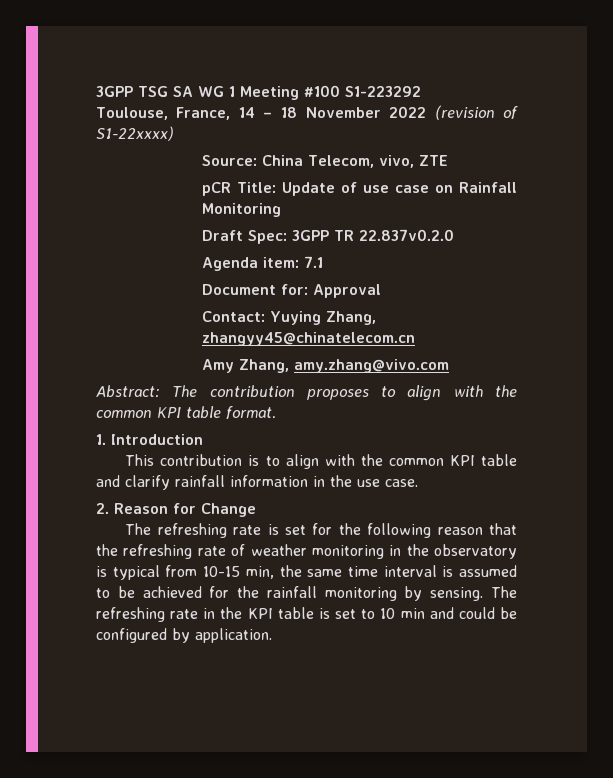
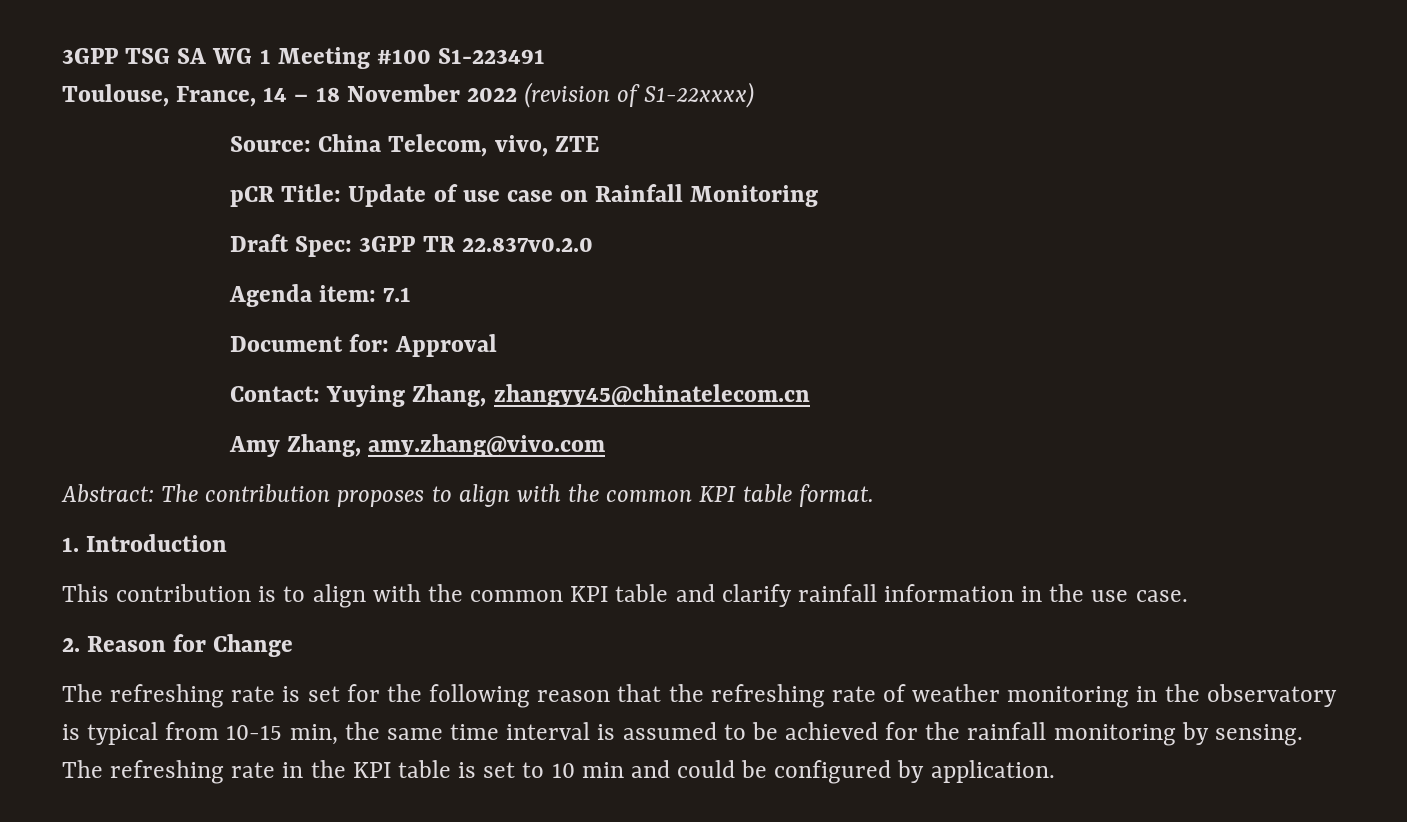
[345,86,421,97] S1-223292 -> [438,48,546,64] S1-223491

